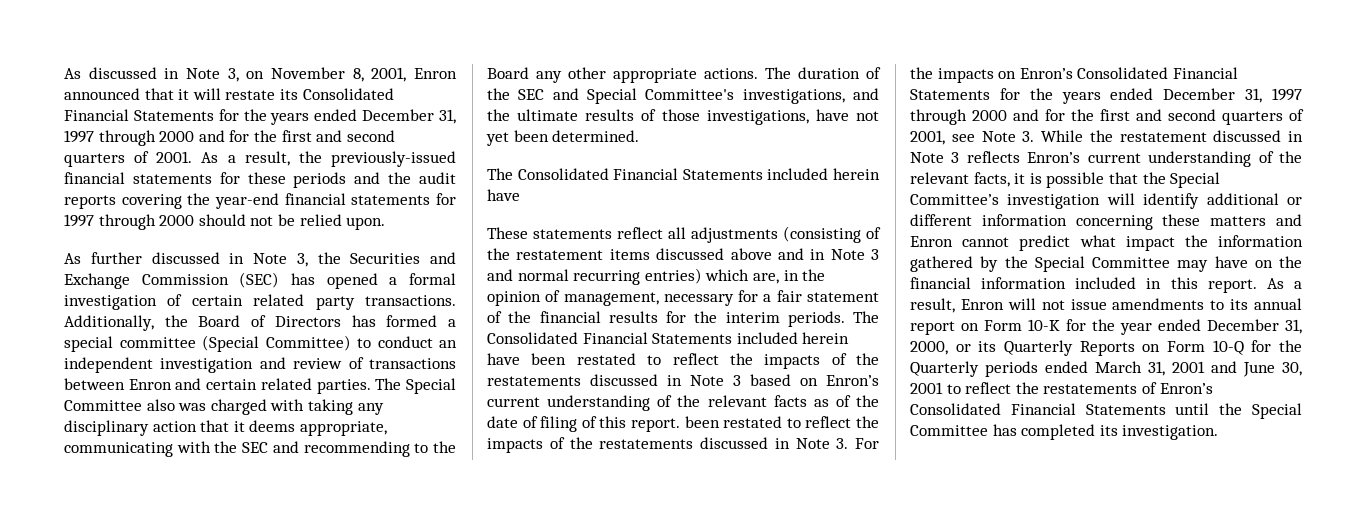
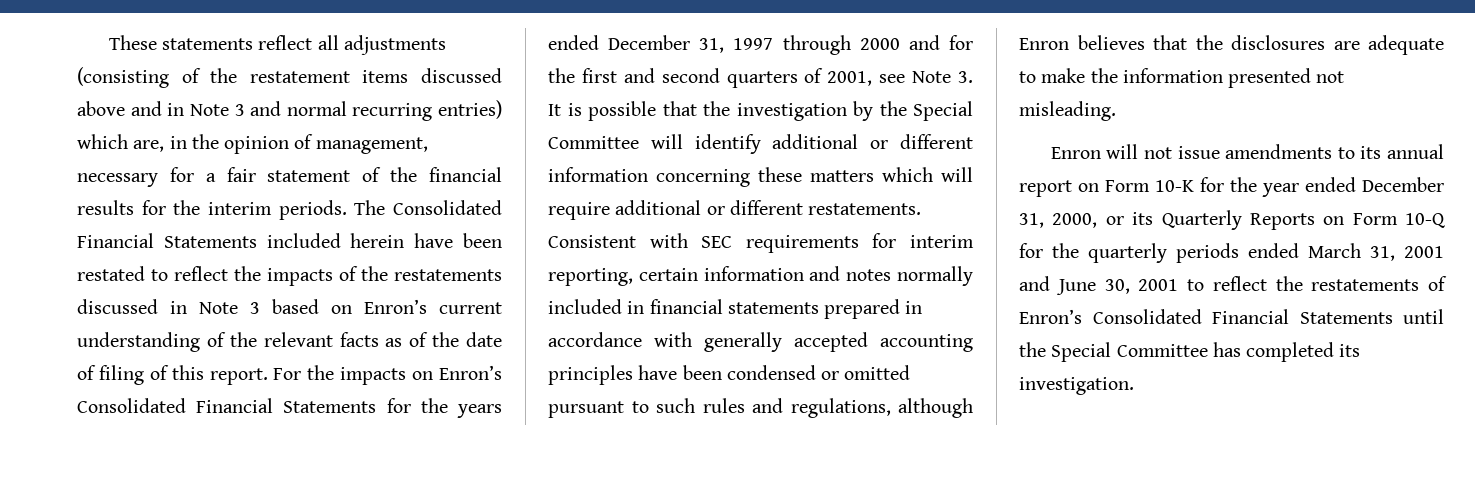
[64,67,458,82] [64,88,394,100] [64,109,456,125] [64,130,395,146] [64,151,456,167] [64,172,456,188] [64,193,456,209] [64,214,386,230] [64,252,456,267] [64,272,456,289] [64,294,456,310] [64,315,457,331] [64,335,457,352] [64,357,456,373] [64,378,456,394] [64,399,384,415] [64,420,387,436] [64,441,457,457] [487,67,881,83] [487,88,879,104] [487,109,879,125] [486,130,640,146] [487,168,880,180] [487,189,520,201] As discussed in Note 3, on November 8, 2001, Enron announced that it will restate its Consolidated Financial Statements for the years ended December 31, 1997 through 2000 and for the first and second quarters of 2001. As a result, the previously-issued financial statements for these periods and the audit reports covering the year-end financial statements for 1997 through 2000 should not be relied upon. // As further discussed in Note 3, the Securities and Exchange Commission (SEC) has opened a formal investigation of certain related party transactions. Additionally, the Board of Directors has formed a special committee (Special Committee) to conduct an independent investigation and review of transactions between Enron and certain related parties. The Special Committee also was charged with taking any disciplinary action that it deems appropriate, communicating with the SEC and recommending to the Board any other appropriate actions. The duration of the SEC and Special Committee's investigations, and the ultimate results of those investigations, have not yet been determined. // The Consolidated Financial Statements included herein have // -> (108, 42) none
[684,416,879,428] [487,437,849,453] been restated to reflect the impacts of the restatements discussed in Note 3. -> (268, 376) none
[1041,130,1303,142] [910,151,1302,167] [910,172,1221,188] [910,194,1101,209] While the restatement discussed in Note 3 reflects Enron’s current understanding of the relevant facts, it is possible that the Special Committee’s investigation -> [548,101,973,121] [548,136,639,149] It is possible that the investigation by the Special Committee
[1276,214,1302,226] [910,235,1303,251] [910,256,1302,272] [910,277,1302,293] [910,298,955,313] and Enron cannot predict what impact the information gathered by the Special Committee may have on the financial information included in this report. As a result, -> [882,167,973,182] [548,200,922,220] [548,233,974,253] [548,266,973,286] [548,299,923,319] [548,332,973,352] [548,365,911,385] [548,398,973,418] [1019,35,1444,55] [1019,68,1345,88] [1019,101,1116,121] which will require additional or different restatements. Consistent with SEC requirements for interim reporting, certain information and notes normally included in financial statements prepared in accordance with generally accepted accounting principles have been condensed or omitted pursuant to such rules and regulations, although Enron believes that the disclosures are adequate to make the information presented not misleading. //
[910,361,979,377] Quarterly -> [1088,243,1167,263] quarterly

